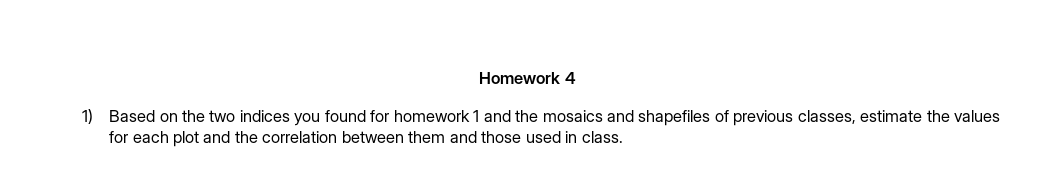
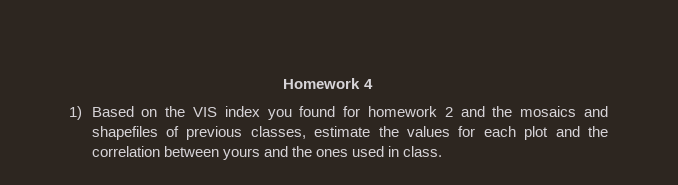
[209,110,290,122] two indices -> [192,106,260,117] VIS index
[473,110,480,122] 1 -> [444,107,453,117] 2
[408,131,522,143] them and those -> [222,146,348,160] yours and the ones

